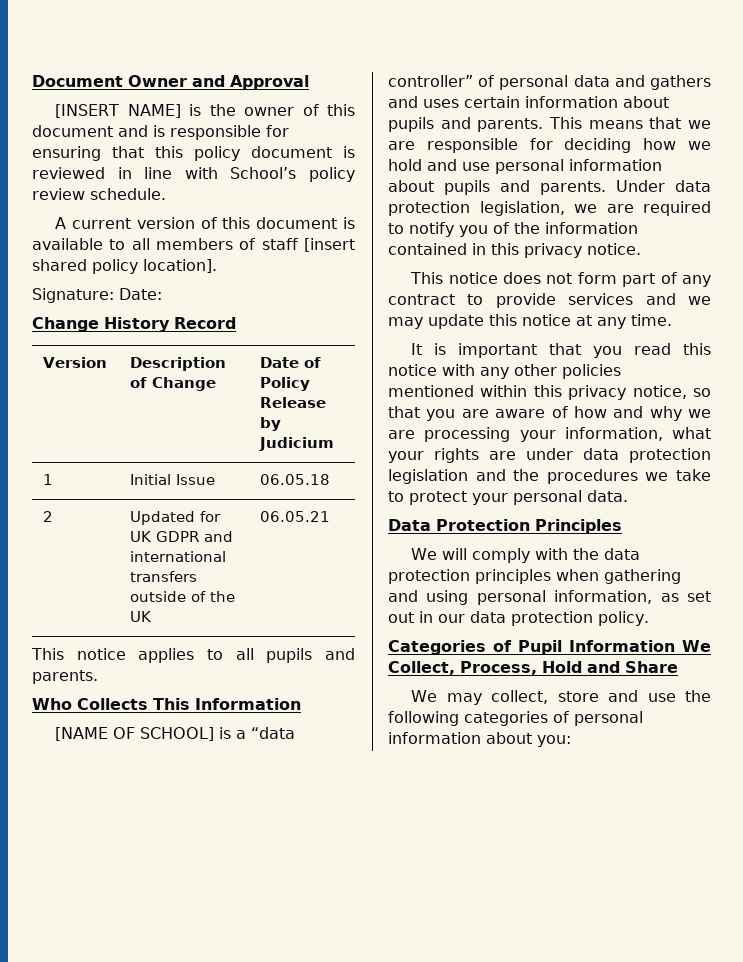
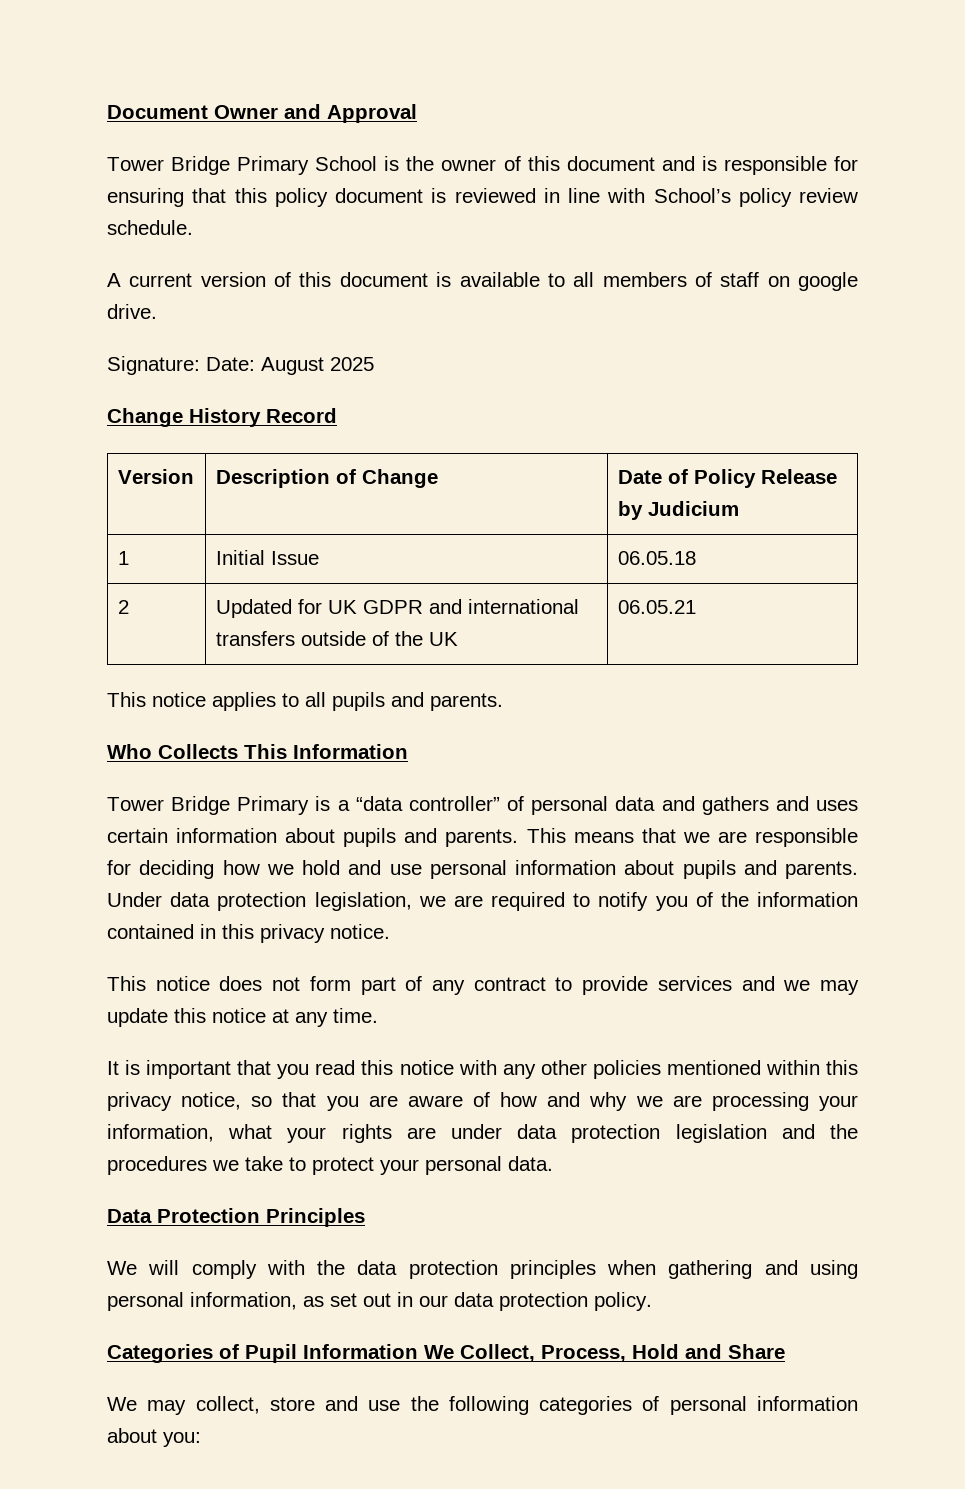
[55,104,181,118] [INSERT NAME] -> [107,156,378,175] Tower Bridge Primary School
[304,238,355,252] [32,259,217,274] [insert shared policy location]. -> [767,272,858,291] [107,304,157,319] on google drive.
(162, 294) none -> [261,357,374,375] August 2025
[55,727,215,741] [NAME OF SCHOOL] -> [107,796,310,815] Tower Bridge Primary

